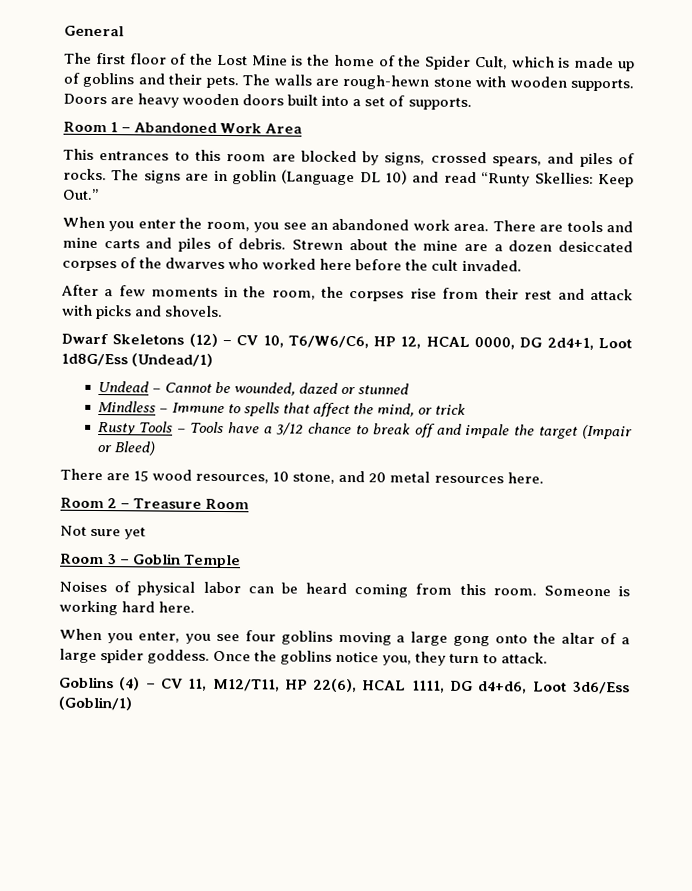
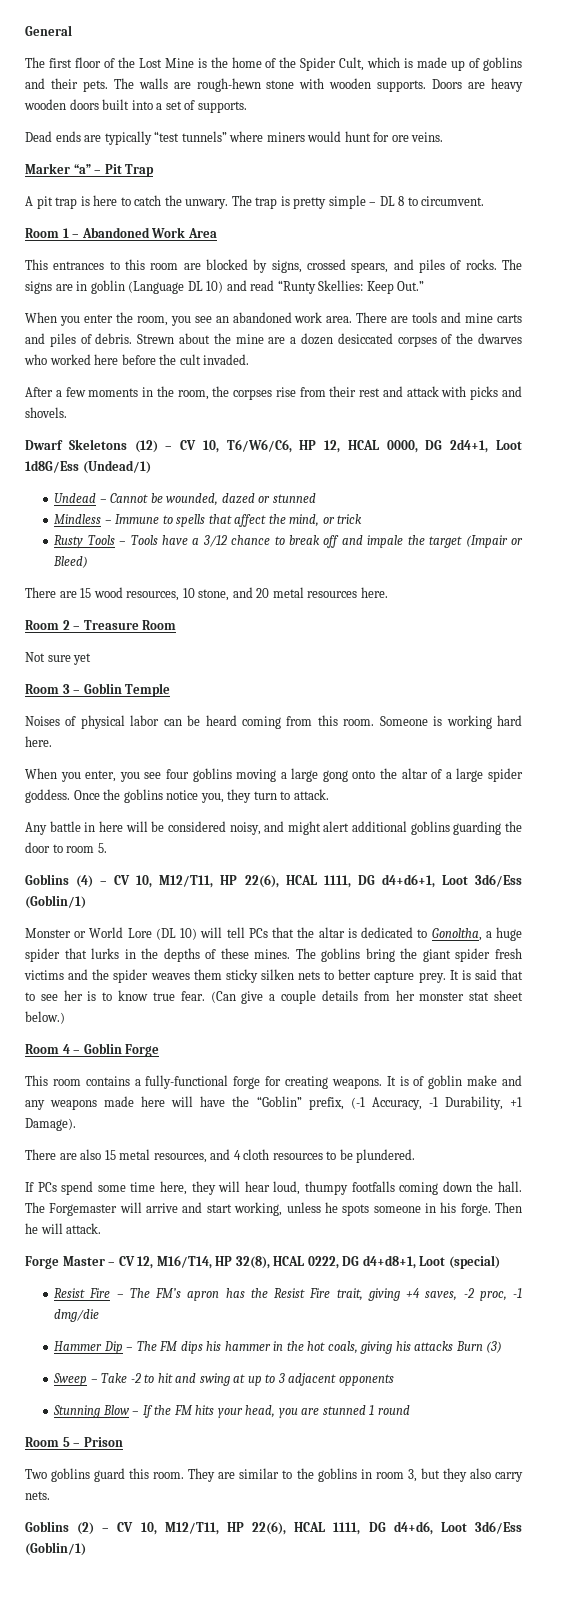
(472, 103) none -> [25,131,444,145] [25,163,155,177] [25,195,485,209] // Dead ends are typically “test tunnels” where miners would hunt for ore veins. // Marker “a” – Pit Trap // A pit trap is here to catch the unwary. The trap is pretty simple – DL 8 to circumvent.
[59,676,208,691] Goblins (4) – CV 11, -> [25,821,523,835] [25,842,107,853] [25,874,522,888] [25,895,86,909] [25,927,523,941] [25,948,523,962] [24,969,523,983] [25,990,523,1004] [25,1011,65,1024] [25,1043,160,1057] [25,1075,522,1089] [25,1096,522,1110] [25,1118,76,1131] [25,1149,416,1163] [25,1181,523,1195] [25,1202,522,1216] [25,1223,102,1234] [25,1255,500,1269] [54,1288,523,1301] [54,1309,100,1322] [54,1341,503,1354] [53,1373,394,1386] [53,1405,410,1418] [25,1437,123,1447] [25,1468,523,1482] [25,1491,50,1500] [25,1521,157,1535] Any battle in here will be considered noisy, and might alert additional goblins guarding the door to room 5. // Goblins (4) – CV 10, M12/T11, HP 22(6), HCAL 1111, DG d4+d6+1, Loot 3d6/Ess (Goblin/1) // Monster or World Lore (DL 10) will tell PCs that the altar is dedicated to Gonoltha, a huge spider that lurks in the depths of these mines. The goblins bring the giant spider fresh victims and the spider weaves them sticky silken nets to better capture prey. It is said that to see her is to know true fear. (Can give a couple details from her monster stat sheet below.) // Room 4 – Goblin Forge // This room contains a fully-functional forge for creating weapons. It is of goblin make and any weapons made here will have the “Goblin” prefix, (-1 Accuracy, -1 Durability, +1 Damage). // There are also 15 metal resources, and 4 cloth resources to be plundered. // If PCs spend some time here, they will hear loud, thumpy footfalls coming down the hall. The Forgemaster will arrive and start working, unless he spots someone in his forge. Then he will attack. // Forge Master – CV 12, M16/T14, HP 32(8), HCAL 0222, DG d4+d8+1, Loot (special) // Resist Fire – The FM’s apron has the Resist Fire trait, giving +4 saves, -2 proc, -1 dmg/die // Hammer Dip – The FM dips his hammer in the hot coals, giving his attacks Burn (3) // Sweep – Take -2 to hit and swing at up to 3 adjacent opponents // Stunning Blow – If the FM hits your head, you are stunned 1 round // Room 5 – Prison // Two goblins guard this room. They are similar to the goblins in room 3, but they also carry nets. // Goblins (2) – CV 10,

